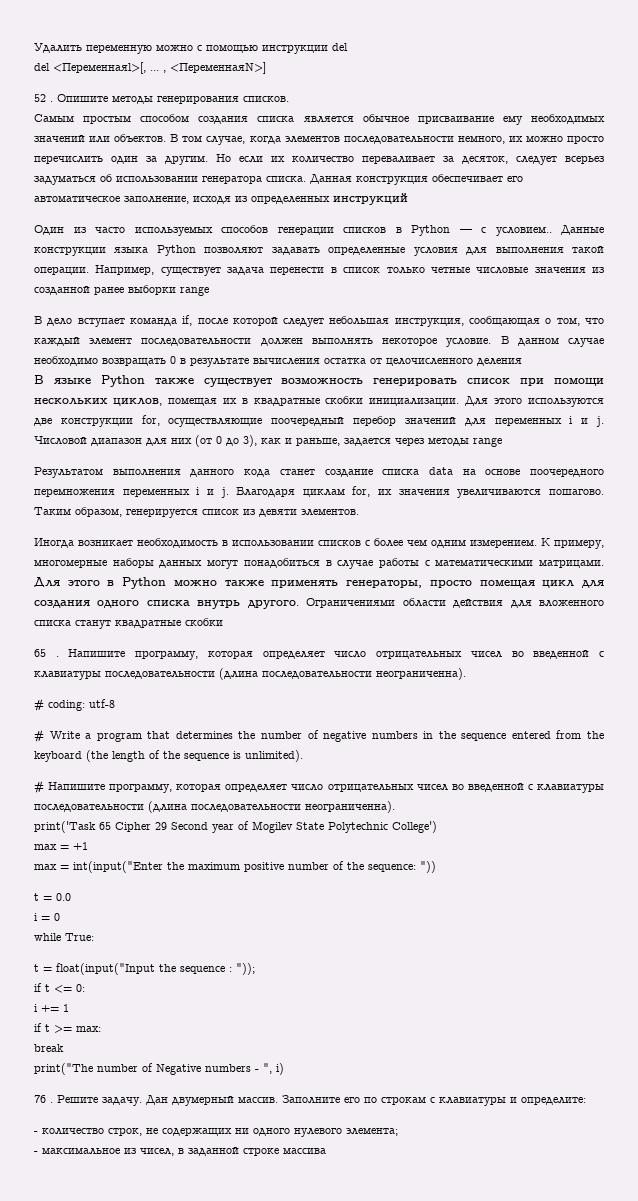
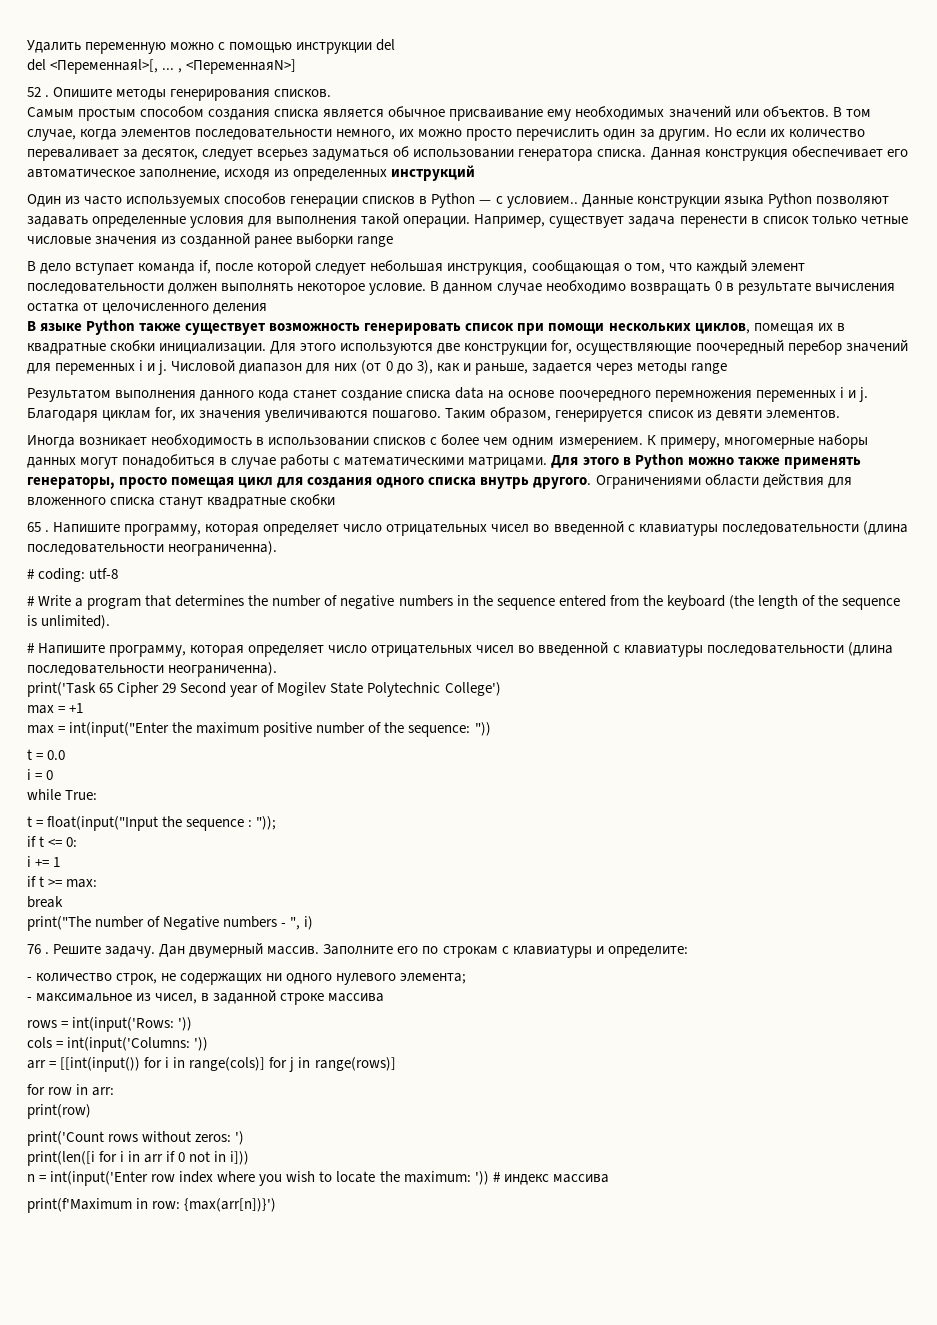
(326, 1150) none -> [27,1017,193,1032] [27,1037,209,1052] [27,1057,396,1072] [27,1084,115,1096] [27,1104,91,1119] [27,1131,245,1146] [27,1151,250,1166] [27,1171,609,1186] [27,1198,277,1213] // rows = int(input('Rows: ')) // cols = int(input('Columns: ')) // arr = [[int(input()) for i in range(cols)] for j in range(rows)] // for row in arr: // print(row) // print('Count rows without zeros: ') // print(len([i for i in arr if 0 not in i])) // n = int(input('Enter row index where you wish to locate the maximum: ')) # индекс массива // print(f'Maximum in row: {max(arr[n])}')

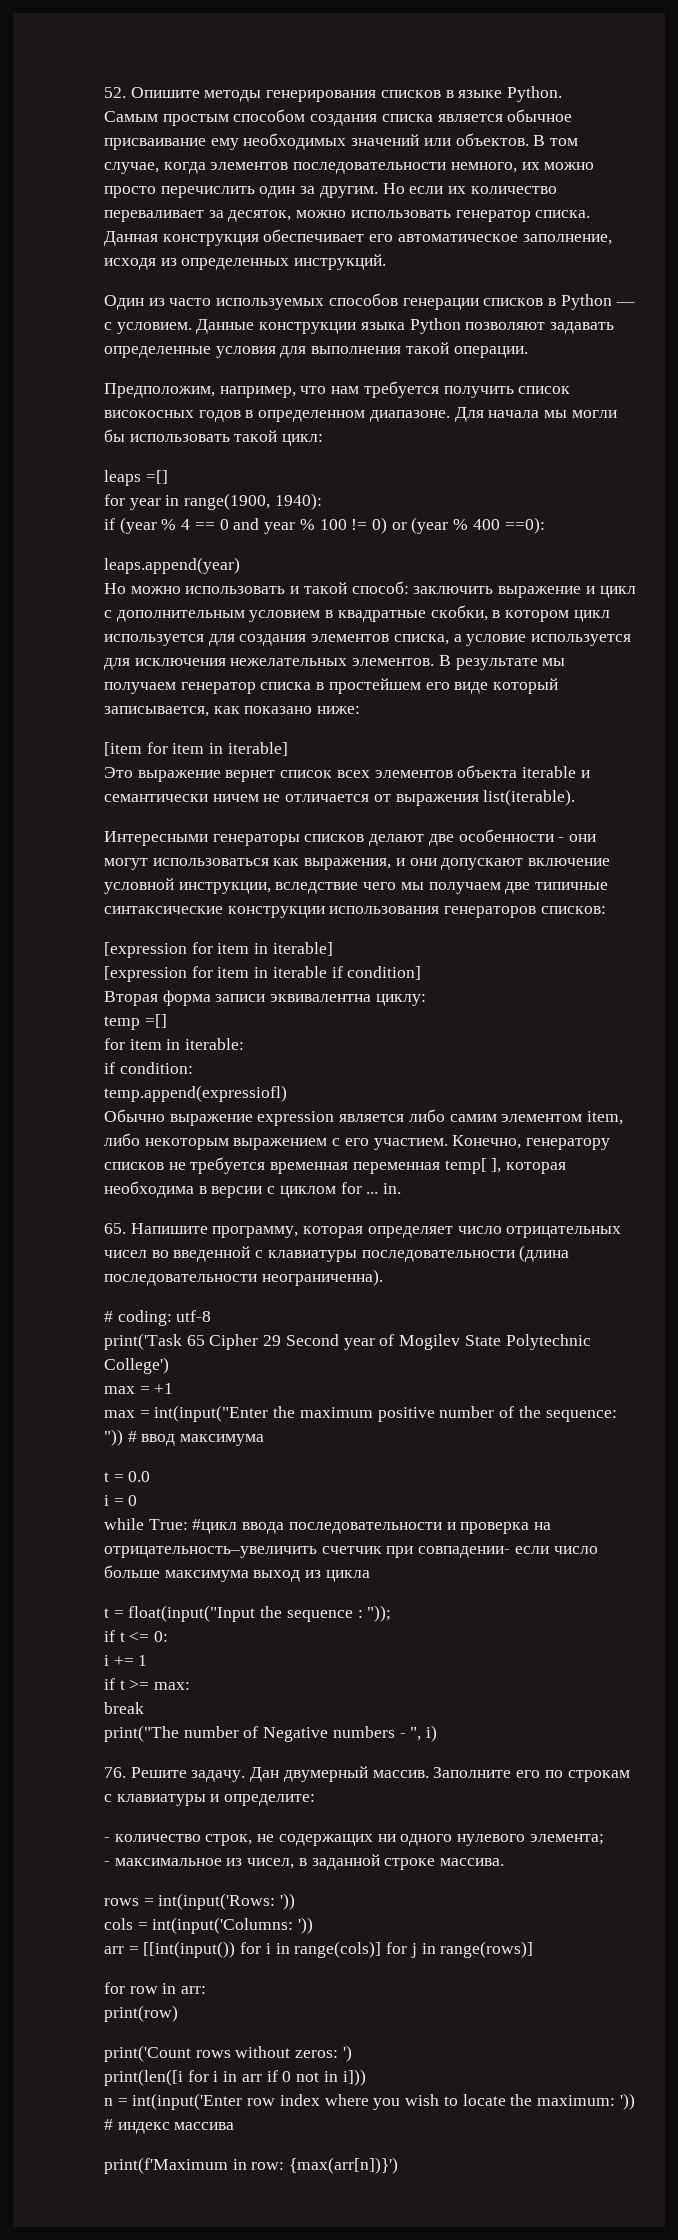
[27,39,396,54] [27,59,297,74] [27,87,332,101] Удалить переменную можно с помощью инструкции del // del <Переменнаяl>[, ... , <ПеременнаяN>] // 52 . Опишите методы генерирования списков. -> [104,86,563,102] 52. Опишите методы генерирования списков в языке Python.
[202,146,594,161] следует всерьез задуматься об использовании генератора -> [296,210,531,222] можно использовать генератор
[391,165,476,181] инструкций -> [294,254,387,270] инструкций.
[506,196,578,208] условием.. -> [116,322,192,334] условием.
[474,214,908,228] [27,232,394,248] [27,259,805,275] [27,280,895,295] [27,303,268,314] [27,320,845,335] [27,339,908,355] [27,359,727,375] [27,387,868,402] [27,407,840,422] [27,434,868,449] [27,454,861,469] [27,473,852,489] [27,494,336,509] [27,522,50,532] Например, существует задача перенести в список только четные числовые значения из созданной ранее выборки range // В дело вступает команда if, после которой следует небольшая инструкция, сообщающая о том, что каждый элемент последовательности должен выполнять некоторое условие. В данном случае необходимо возвращать 0 в результате вычисления остатка от целочисленного деления // В языке Python также существует возможность генерировать список при помощи нескольких циклов, помещая их в квадратные скобки инициализации. Для этого используются две конструкции for, осуществляющие поочередный перебор значений для переменных i и j. Числовой диапазон для них (от 0 до 3), как и раньше, задается через методы range // Результатом выполнения данного кода станет создание списка data на основе поочередного перемножения переменных i и j. Благодаря циклам for, их значения увеличиваются пошагово. Таким образом, генерируется список из девяти элементов. // Иногда возникает необходимость в использовании списков с более чем одним измерением. К примеру, многомерные наборы данных могут понадобиться в случае работы с математическими матрицами. Для этого в Python можно также применять генераторы, просто помещая цикл для создания одного списка внутрь другого. Ограничениями области действия для вложенного списка станут квадратные скобки // 65 . -> [104,381,571,398] [104,407,617,422] [104,429,324,446] [104,470,168,486] [104,493,322,510] [104,517,545,534] [104,557,240,574] [104,581,636,598] [104,605,610,622] [104,634,632,646] [104,655,566,670] [104,678,559,694] [104,706,361,717] [104,742,288,756] [104,765,590,782] [104,789,576,806] [104,829,597,846] [104,858,611,870] [104,878,609,894] [104,906,606,918] [104,942,333,958] [104,966,422,982] [104,990,426,1006] [104,1014,167,1030] [104,1038,245,1050] [104,1062,193,1074] [104,1085,287,1102] [104,1109,624,1126] [104,1133,611,1150] [104,1157,567,1174] [104,1181,402,1198] [104,1223,126,1234] // Предположим, например, что нам требуется получить список високосных годов в определенном диапазоне. Для начала мы могли бы использовать такой цикл: // leaps =[] // for year in range(1900, 1940): // if (year % 4 == 0 and year % 100 != 0) or (year % 400 ==0): // leaps.append(year) // Но можно использовать и такой способ: заключить выражение и цикл с дополнительным условием в квадратные скобки, в котором цикл используется для создания элементов списка, а условие используется для исключения нежелательных элементов. В результате мы получаем генератор списка в простейшем его виде который записывается, как показано ниже: // [item for item in iterable] // Это выражение вернет список всех элементов объекта iterable и семантически ничем не отличается от выражения list(iterable). // Интересными генераторы списков делают две особенности - они могут использоваться как выражения, и они допускают включение условной инструкции, вследствие чего мы получаем две типичные синтаксические конструкции использования генераторов списков: // [expression for item in iterable] // [expression for item in iterable if condition] // Вторая форма записи эквивалентна циклу: // temp =[] // for item in iterable: // if condition: // temp.append(expressiofl) // Обычно выражение expression является либо самим элементом item, либо некоторым выражением с его участием. Конечно, генератору списков не требуется временная переменная temp[ ], которая необходима в версии с циклом for ... in. // 65.
[27,595,901,610] [27,615,111,629] [27,641,893,657] [27,662,278,677] // # Write a program that determines the number of negative numbers in the sequence entered from the keyboard (the length of the sequence is unlimited). // # Напишите программу, которая определяет число отрицательных чисел во введенной с клавиатуры последовательности (длина последовательности неограниченна). -> (212, 1316) none
(491, 729) none -> [127,1431,265,1446] # ввод максимума
(98, 795) none -> [192,1519,552,1534] [104,1546,598,1558] [104,1565,370,1582] #цикл ввода последовательности и проверка на отрицательность–увеличить счетчик при совпадении- если число больше максимума выход из цикла
[27,944,50,954] 76 . -> [104,1767,126,1778] 76.
[328,993,385,1002] массива -> [440,1858,505,1866] массива.

